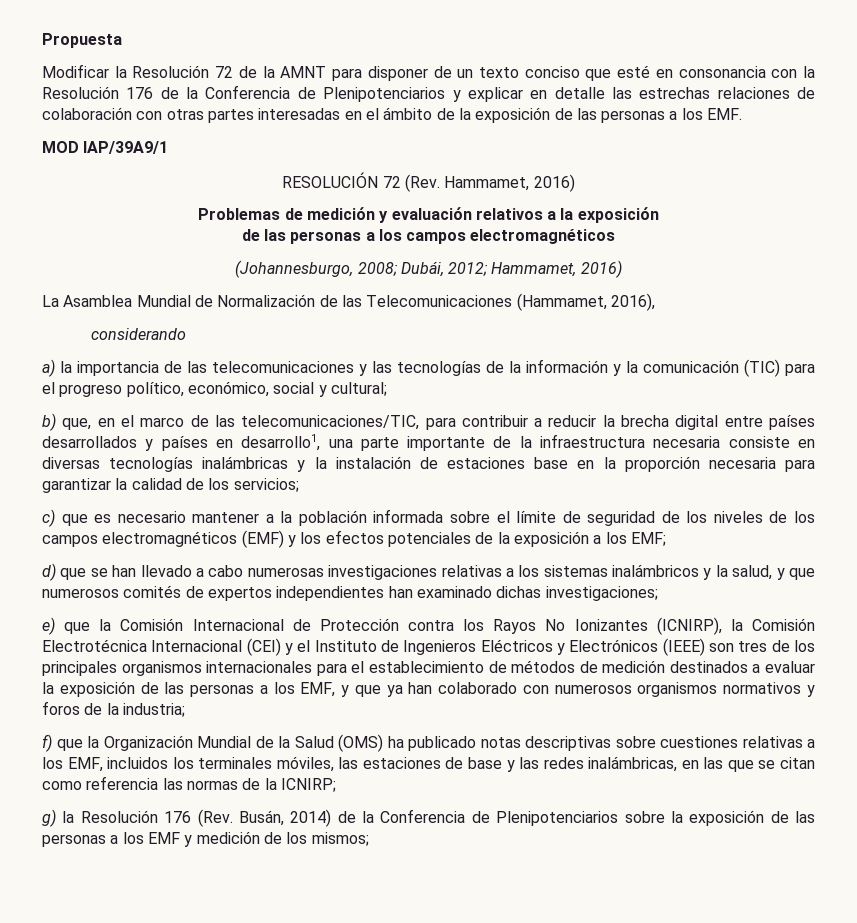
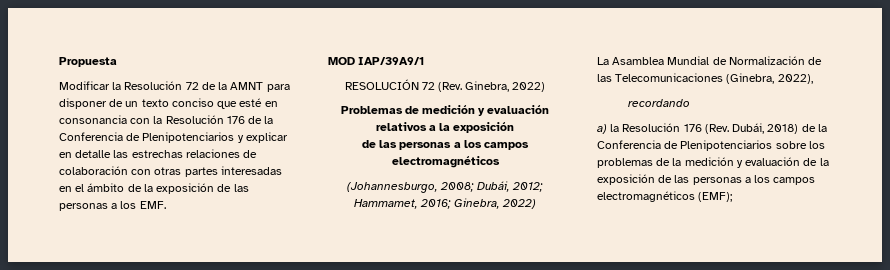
[444,174,575,192] Hammamet, 2016) -> [465,81,546,92] Ginebra, 2022)
[580,260,622,278] 2016) -> [419,198,537,209] 2016; Ginebra, 2022)
[516,293,655,311] [90,328,186,340] (Hammamet, 2016), // considerando -> [726,73,813,84] [627,99,690,107] (Ginebra, 2022), // recordando
[77,359,815,377] [42,381,387,397] [42,413,815,431] [42,434,815,451] [42,456,815,472] [42,478,299,493] [42,509,815,527] [42,530,666,548] [42,563,816,581] [42,585,658,601] [42,617,815,635] [42,638,816,656] [42,660,816,676] [42,681,815,697] [42,701,185,717] [42,734,815,752] [42,756,815,772] [42,776,336,792] [42,809,815,827] [42,831,369,847] importancia de las telecomunicaciones y las tecnologías de la información y la comunicación (TIC) para el progreso político, económico, social y cultural; // b) que, en el marco de las telecomunicaciones/TIC, para contribuir a reducir la brecha digital entre países desarrollados y países en desarrollo1, una parte importante de la infraestructura necesaria consiste en diversas tecnologías inalámbricas y la instalación de estaciones base en la proporción necesaria para garantizar la calidad de los servicios; // c) que es necesario mantener a la población informada sobre el límite de seguridad de los niveles de los campos electromagnéticos (EMF) y los efectos potenciales de la exposición a los EMF; // d) que se han llevado a cabo numerosas investigaciones relativas a los sistemas inalámbricos y la salud, y que numerosos comités de expertos independientes han examinado dichas investigaciones; // e) que la Comisión Internacional de Protección contra los Rayos No Ionizantes (ICNIRP), la Comisión Electrotécnica Internacional (CEI) y el Instituto de Ingenieros Eléctricos y Electrónicos (IEEE) son tres de los principales organismos internacionales para el establecimiento de métodos de medición destinados a evaluar la exposición de las personas a los EMF, y que ya han colaborado con numerosos organismos normativos y foros de la industria; // f) que la Organización Mundial de la Salud (OMS) ha publicado notas descriptivas sobre cuestiones relativas a los EMF, incluidos los terminales móviles, las estaciones de base y las redes inalámbricas, en las que se citan como referencia las normas de la ICNIRP; // g) la Resolución 176 (Rev. Busán, 2014) de la Conferencia de Plenipotenciarios sobre la exposición de las personas a los EMF y medición de los mismos; -> [622,123,827,134] [597,140,825,151] [597,157,829,168] [597,174,816,185] [597,191,733,202] Resolución 176 (Rev. Dubái, 2018) de la Conferencia de Plenipotenciarios sobre los problemas de la medición y evaluación de la exposición de las personas a los campos electromagnéticos (EMF);

